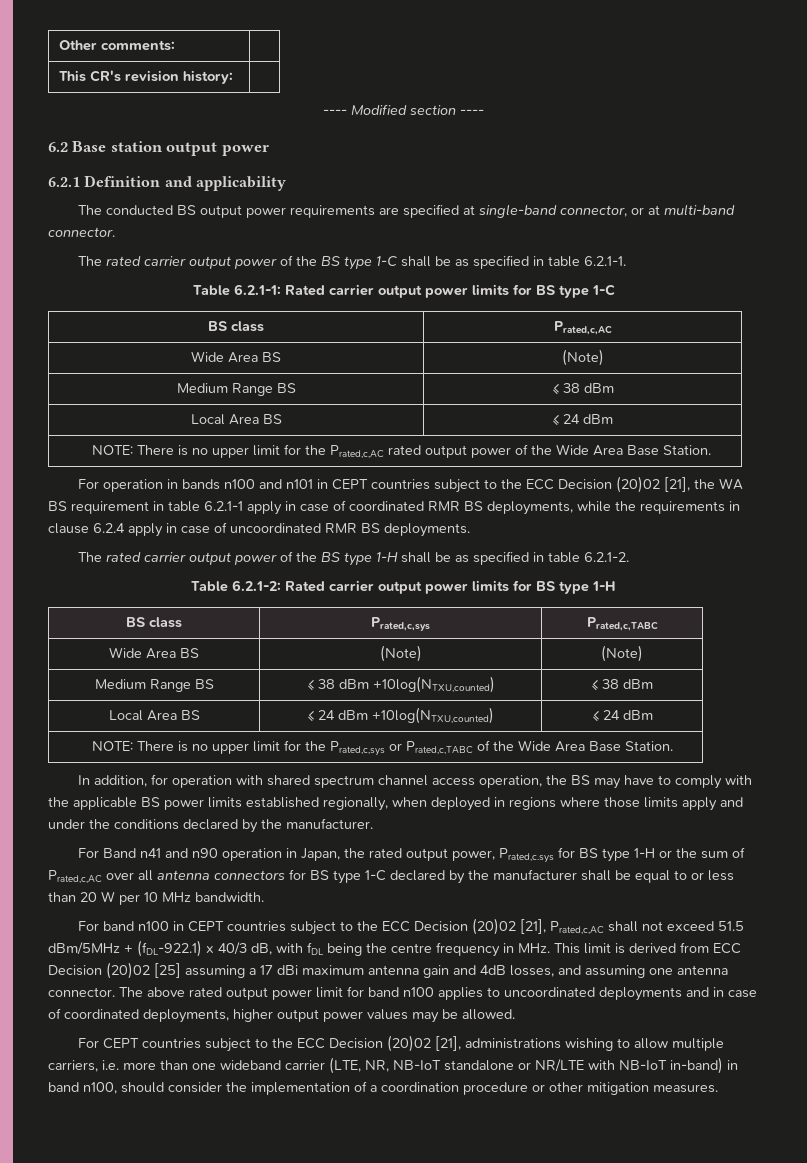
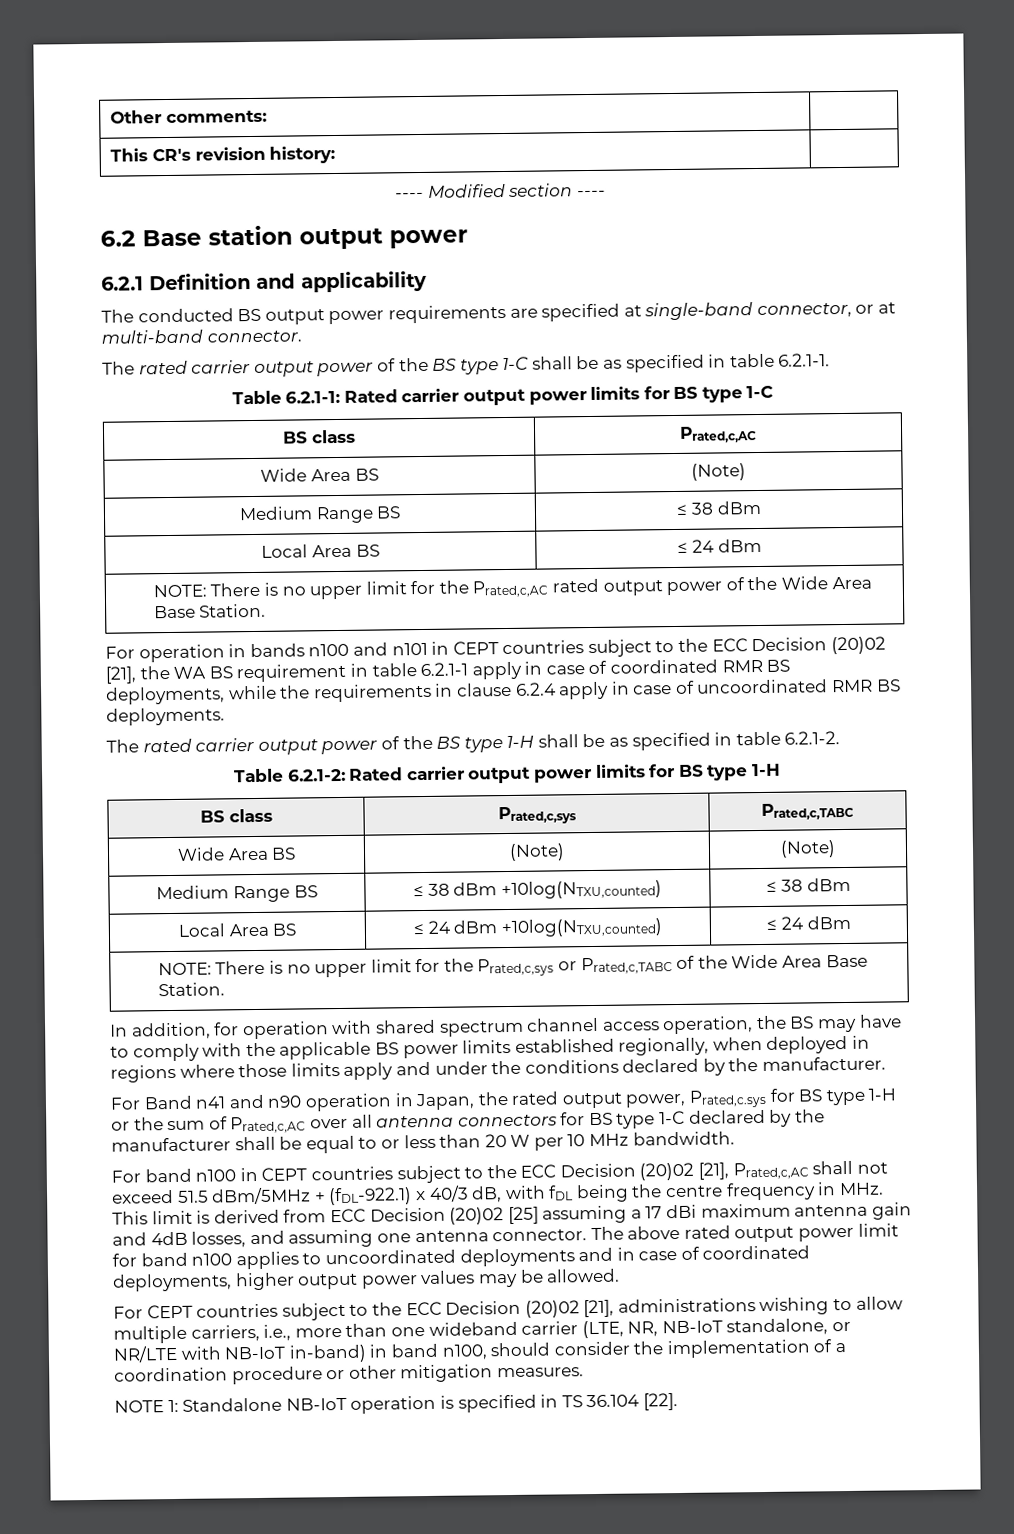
[102,1060,119,1070] i.e. -> [263,1324,292,1341] i.e.,
[444,1060,514,1071] standalone -> [726,1318,829,1336] standalone,
(718, 1088) none -> [114,1393,678,1414] // NOTE 1: Standalone NB-IoT operation is specified in TS 36.104 [22].

